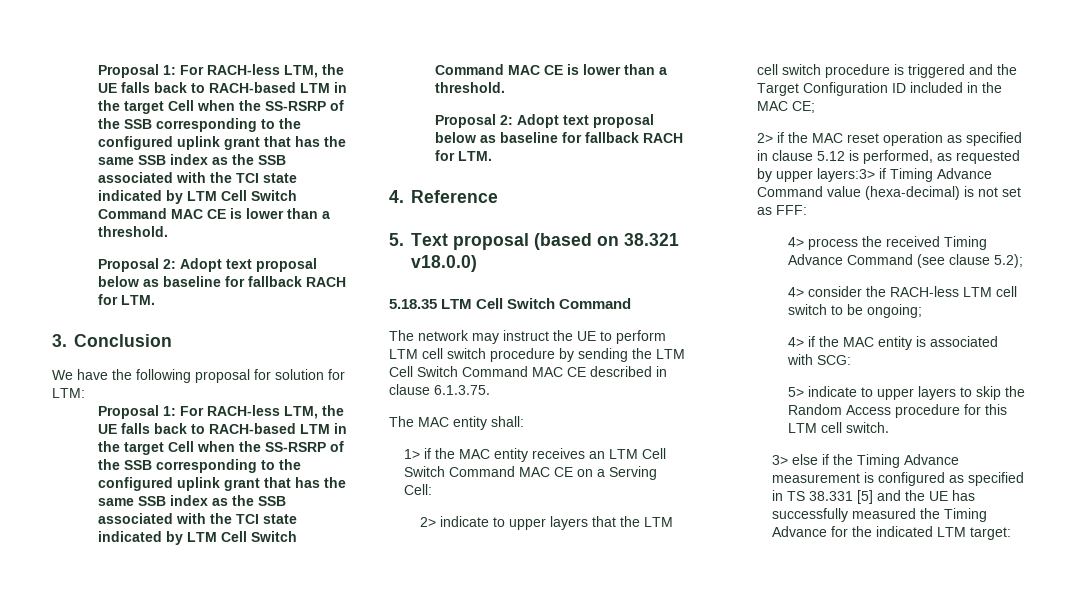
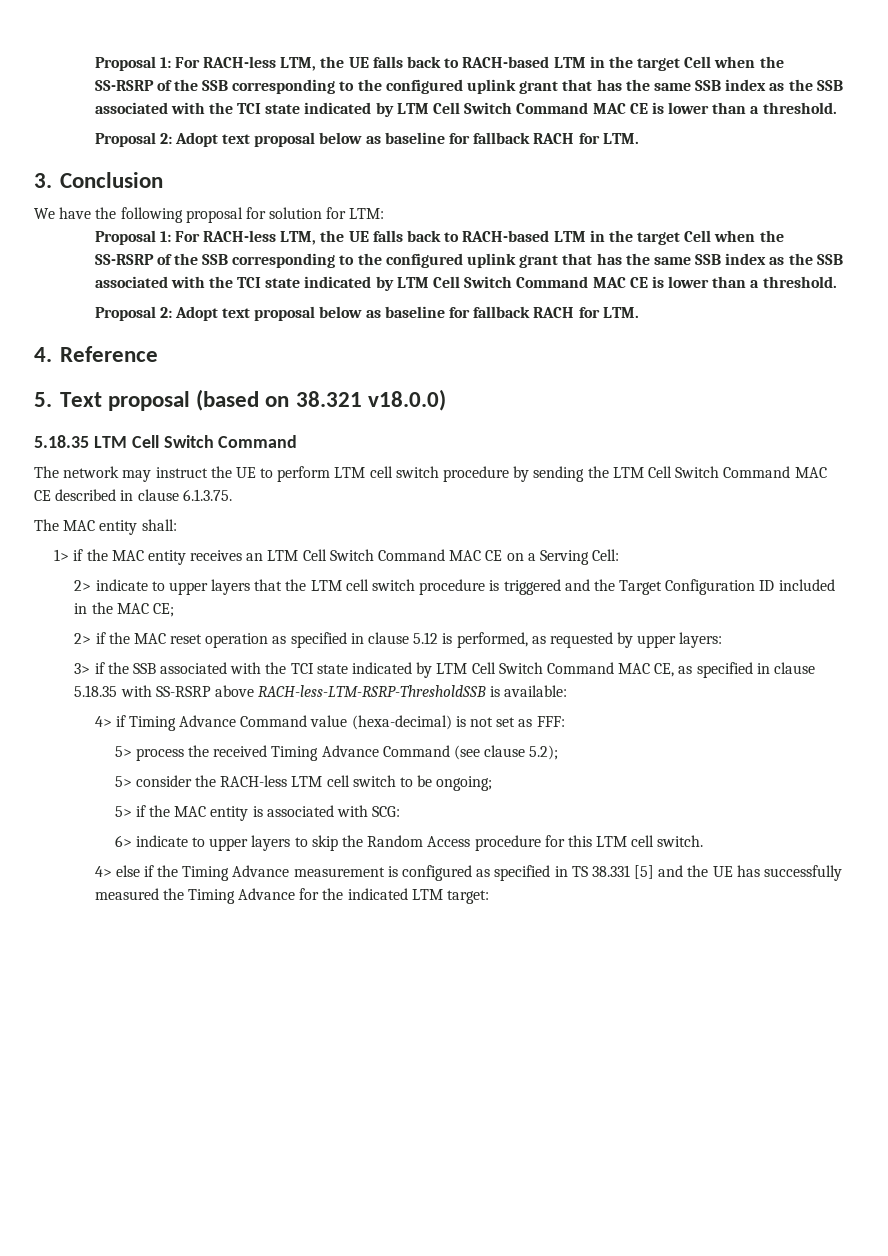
[816,168,875,182] layers:3> -> [679,632,723,648] [74,662,816,678] [74,685,568,697] [94,716,112,727] layers: // 3> if the SSB associated with the TCI state indicated by LTM Cell Switch Command MAC CE, as specified in clause 5.18.35 with SS-RSRP above RACH-less-LTM-RSRP-ThresholdSSB is available: // 4>
[787,237,804,247] 4> -> [114,746,132,757] 5>
[787,287,804,297] 4> -> [114,776,132,787] 5>
[787,337,804,347] 4> -> [114,806,132,817] 5>
[787,387,804,397] 5> -> [114,835,132,847] 6>
[772,455,789,465] 3> -> [94,866,112,877] 4>

